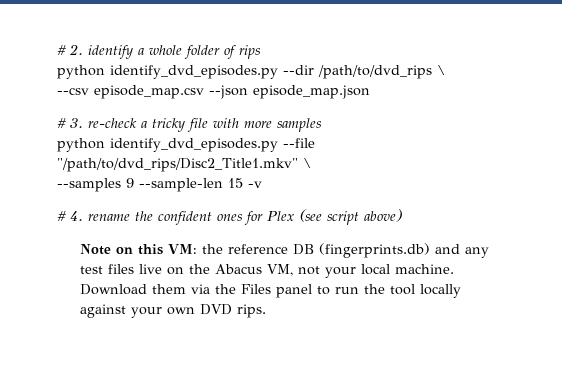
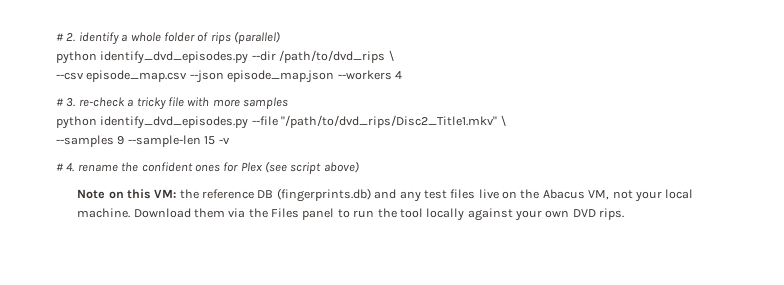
(261, 52) none -> [234,31,280,44] (parallel)
(370, 92) none -> [337,70,402,80] --workers 4

